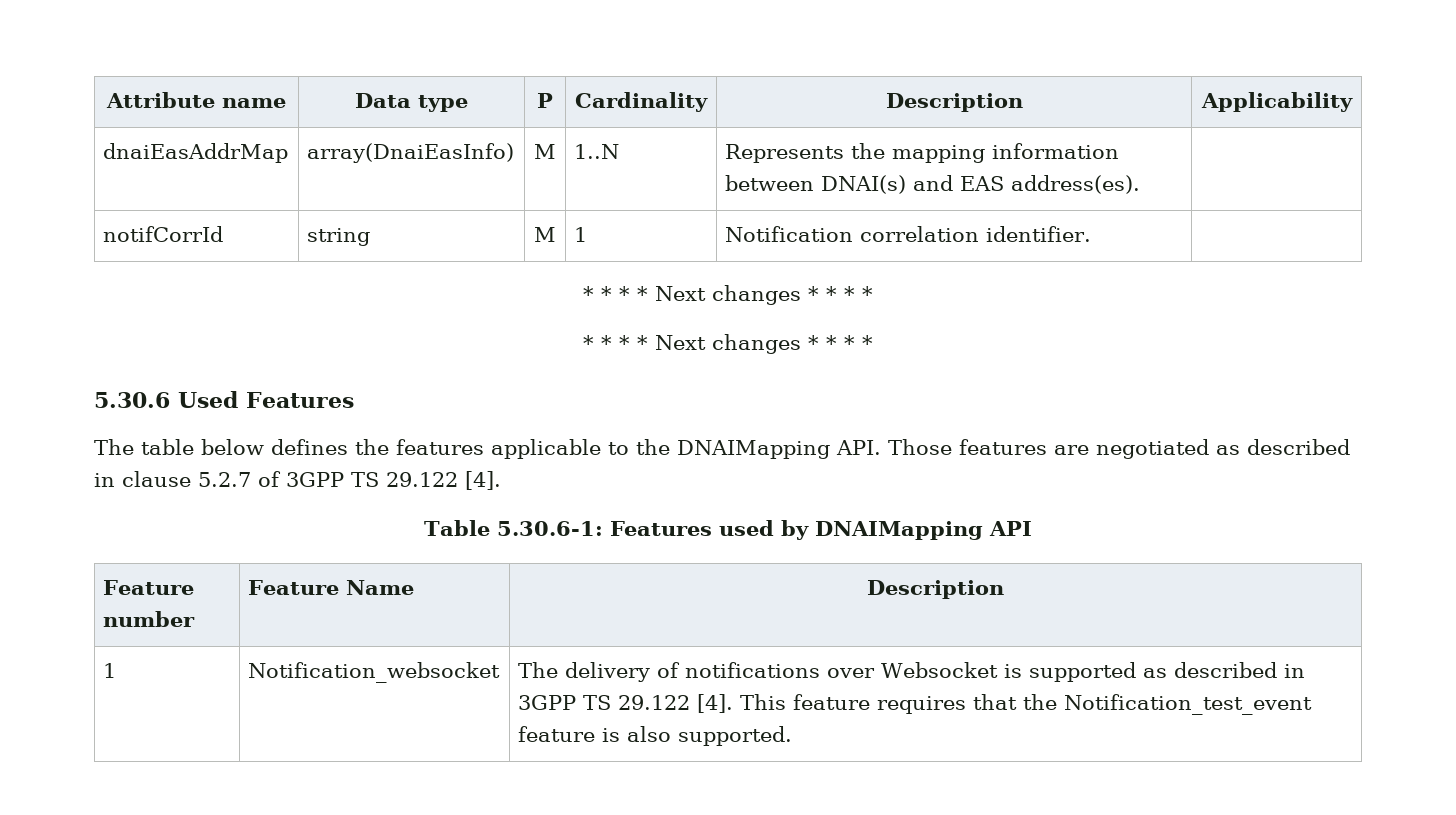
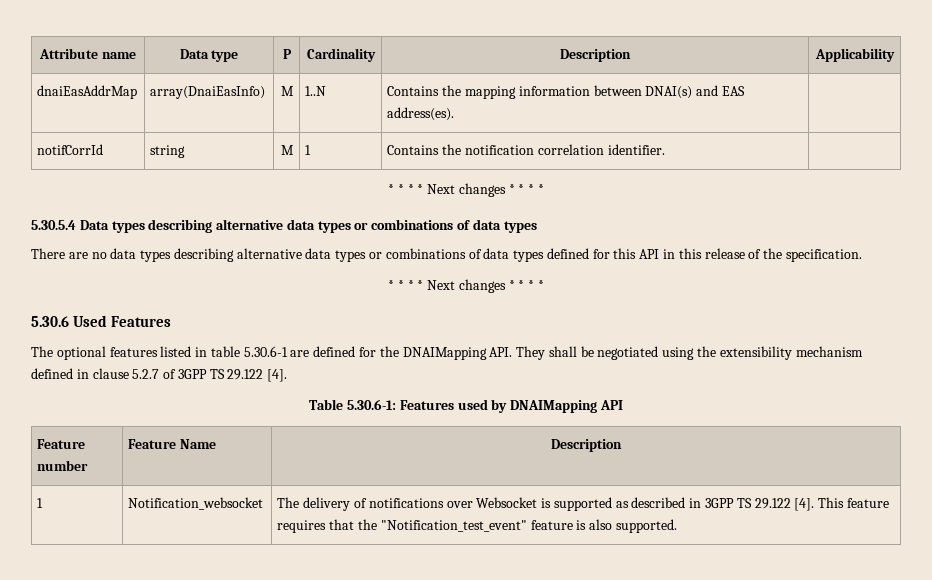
[725,144,845,163] Represents -> [387,86,440,96] Contains
[725,226,854,242] Notification -> [387,144,534,155] Contains the notification
(873, 293) none -> [31,219,537,233] [31,248,862,262] // 5.30.5.4 Data types describing alternative data types or combinations of data types // There are no data types describing alternative data types or combinations of data types defined for this API in this release of the specification.
[141,439,1350,459] table below defines the features applicable to the DNAIMapping API. Those features are negotiated as described -> [56,346,863,360] [31,368,73,379] optional features listed in table 5.30.6-1 are defined for the DNAIMapping API. They shall be negotiated using the extensibility mechanism defined
[1064,694,1313,715] Notification_test_event -> [380,520,527,532] "Notification_test_event"

